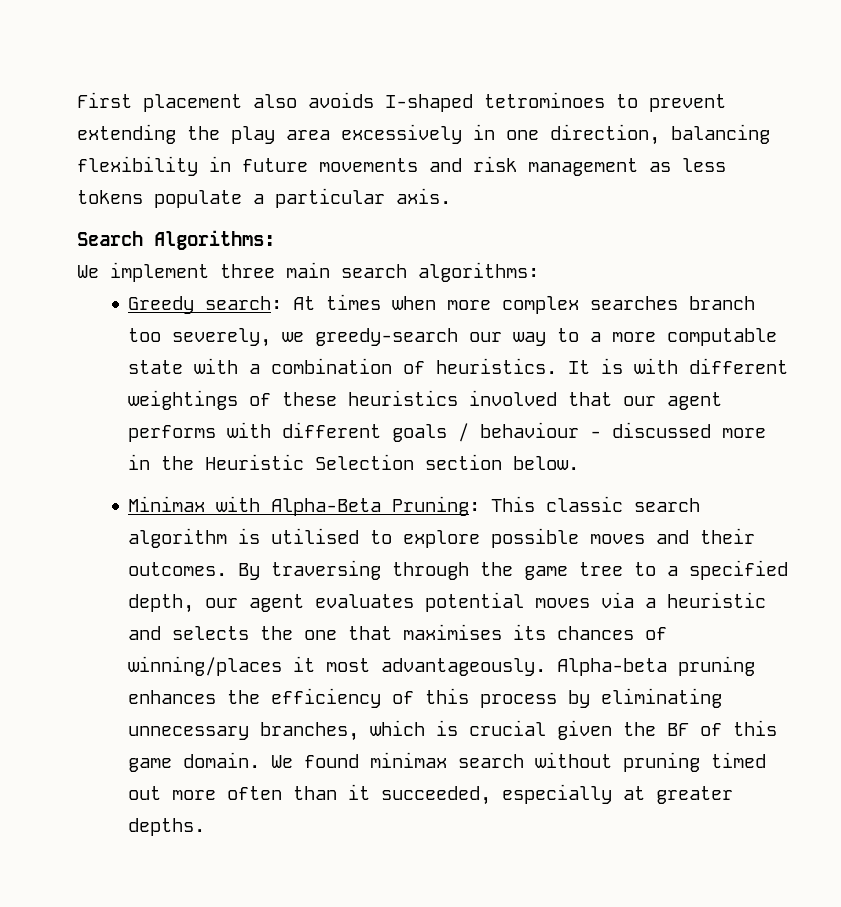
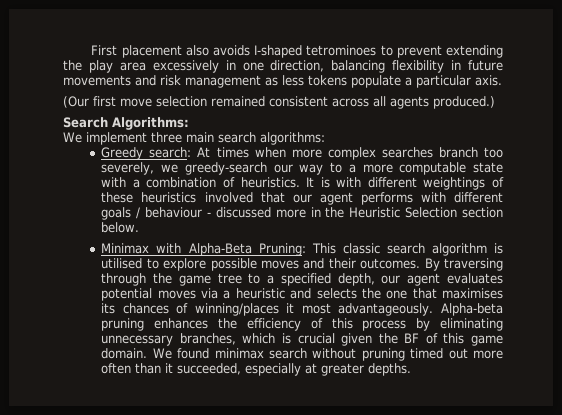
(451, 196) none -> [63,96,495,109] // (Our first move selection remained consistent across all agents produced.)

